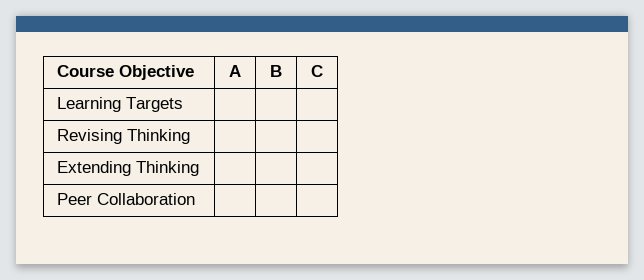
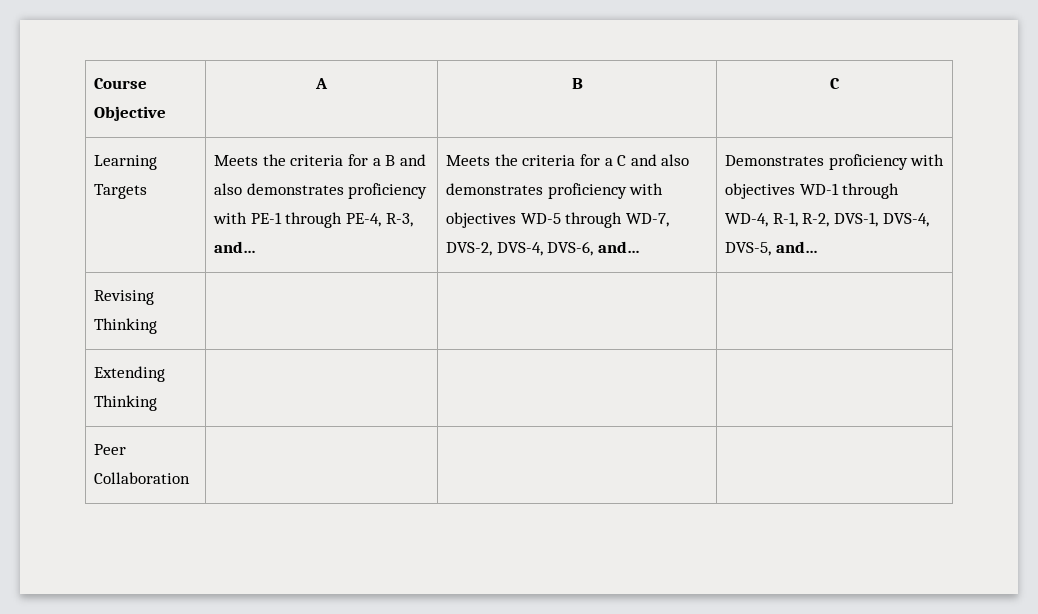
(183, 104) | | -> [214,154,426,166] [214,183,428,199] [213,212,413,228] [214,241,257,253] [446,154,690,166] [446,183,664,199] [446,212,670,228] [446,241,641,256] [725,154,945,170] [725,183,900,199] [725,212,929,227] [725,241,818,256] Meets the criteria for a B and also demonstrates proficiency with PE-1 through PE-4, R-3, and… | Meets the criteria for a C and also demonstrates proficiency with objectives WD-5 through WD-7, DVS-2, DVS-4, DVS-6, and… | Demonstrates proficiency with objectives WD-1 through WD-4, R-1, R-2, DVS-1, DVS-4, DVS-5, and…

